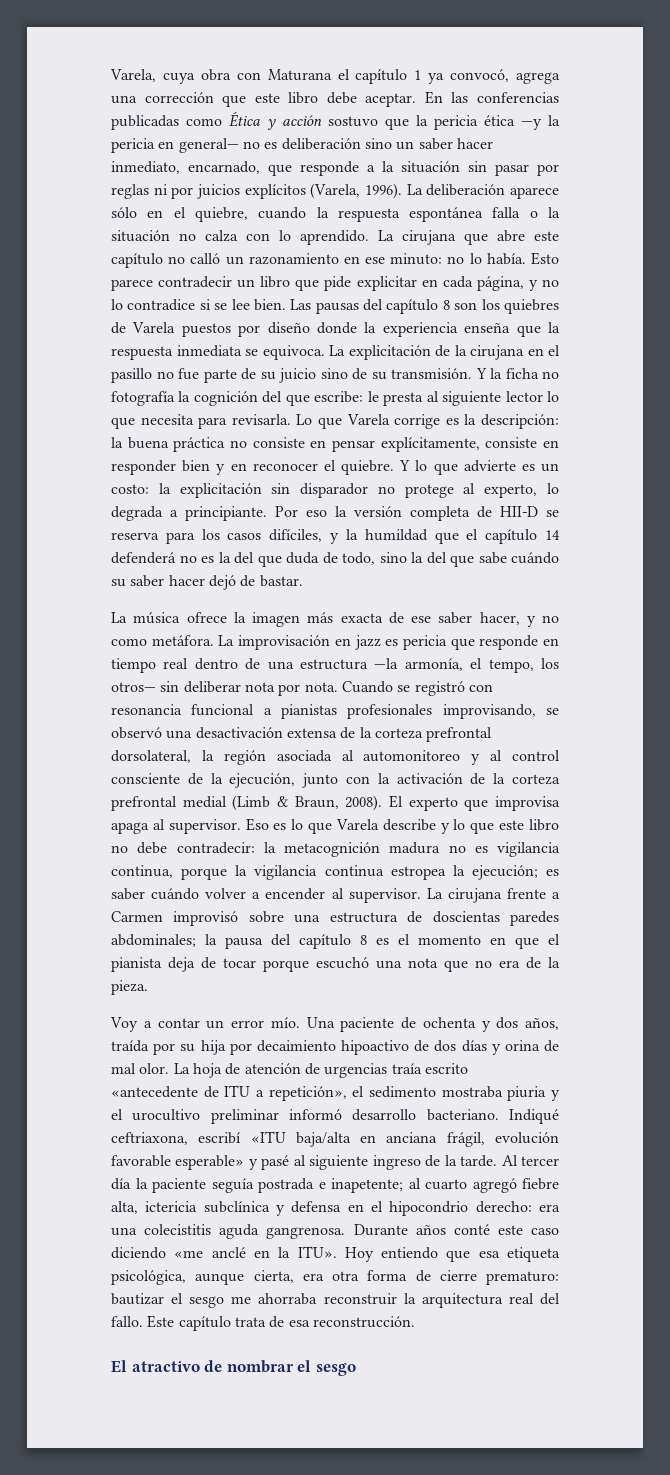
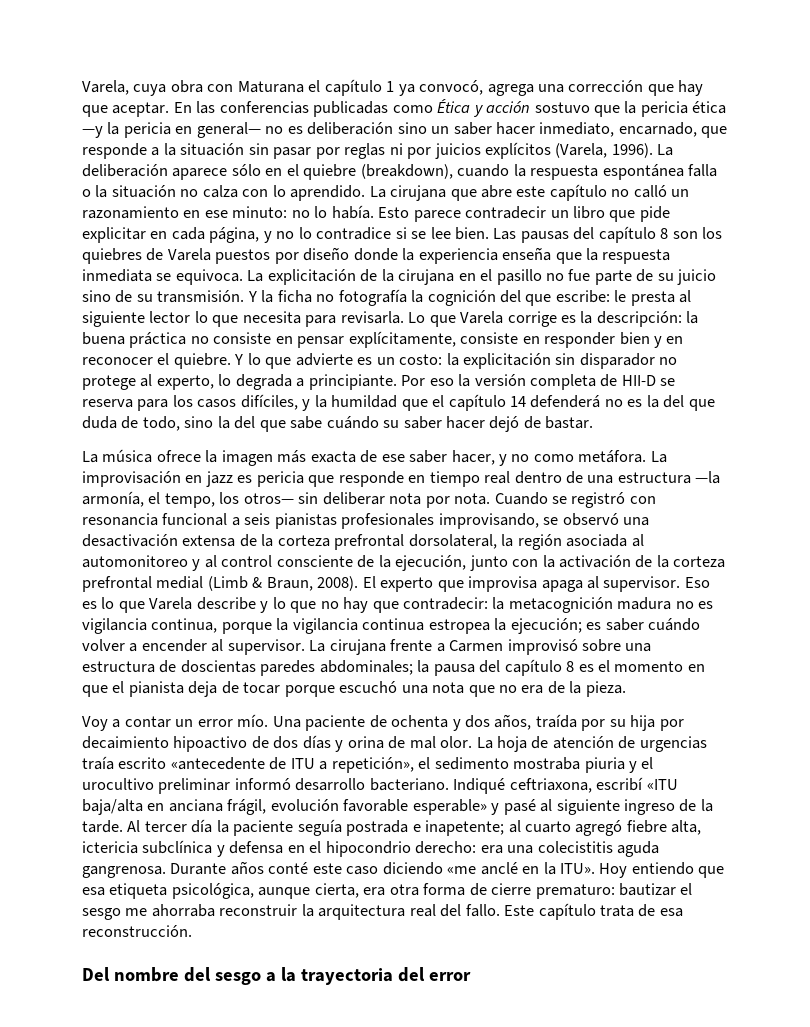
[254,92,357,104] este libro debe -> [678,80,704,96] [82,105,108,117] hay que
[194,207,248,222] quiebre, -> [303,164,453,180] quiebre (breakdown),
(272, 711) none -> [244,513,271,525] seis
[499,819,560,831] [111,842,168,854] este libro no debe -> [320,597,399,613] no hay que
[111,1360,356,1376] El atractivo de nombrar el sesgo -> [82,967,471,985] Del nombre del sesgo a la trayectoria del error

